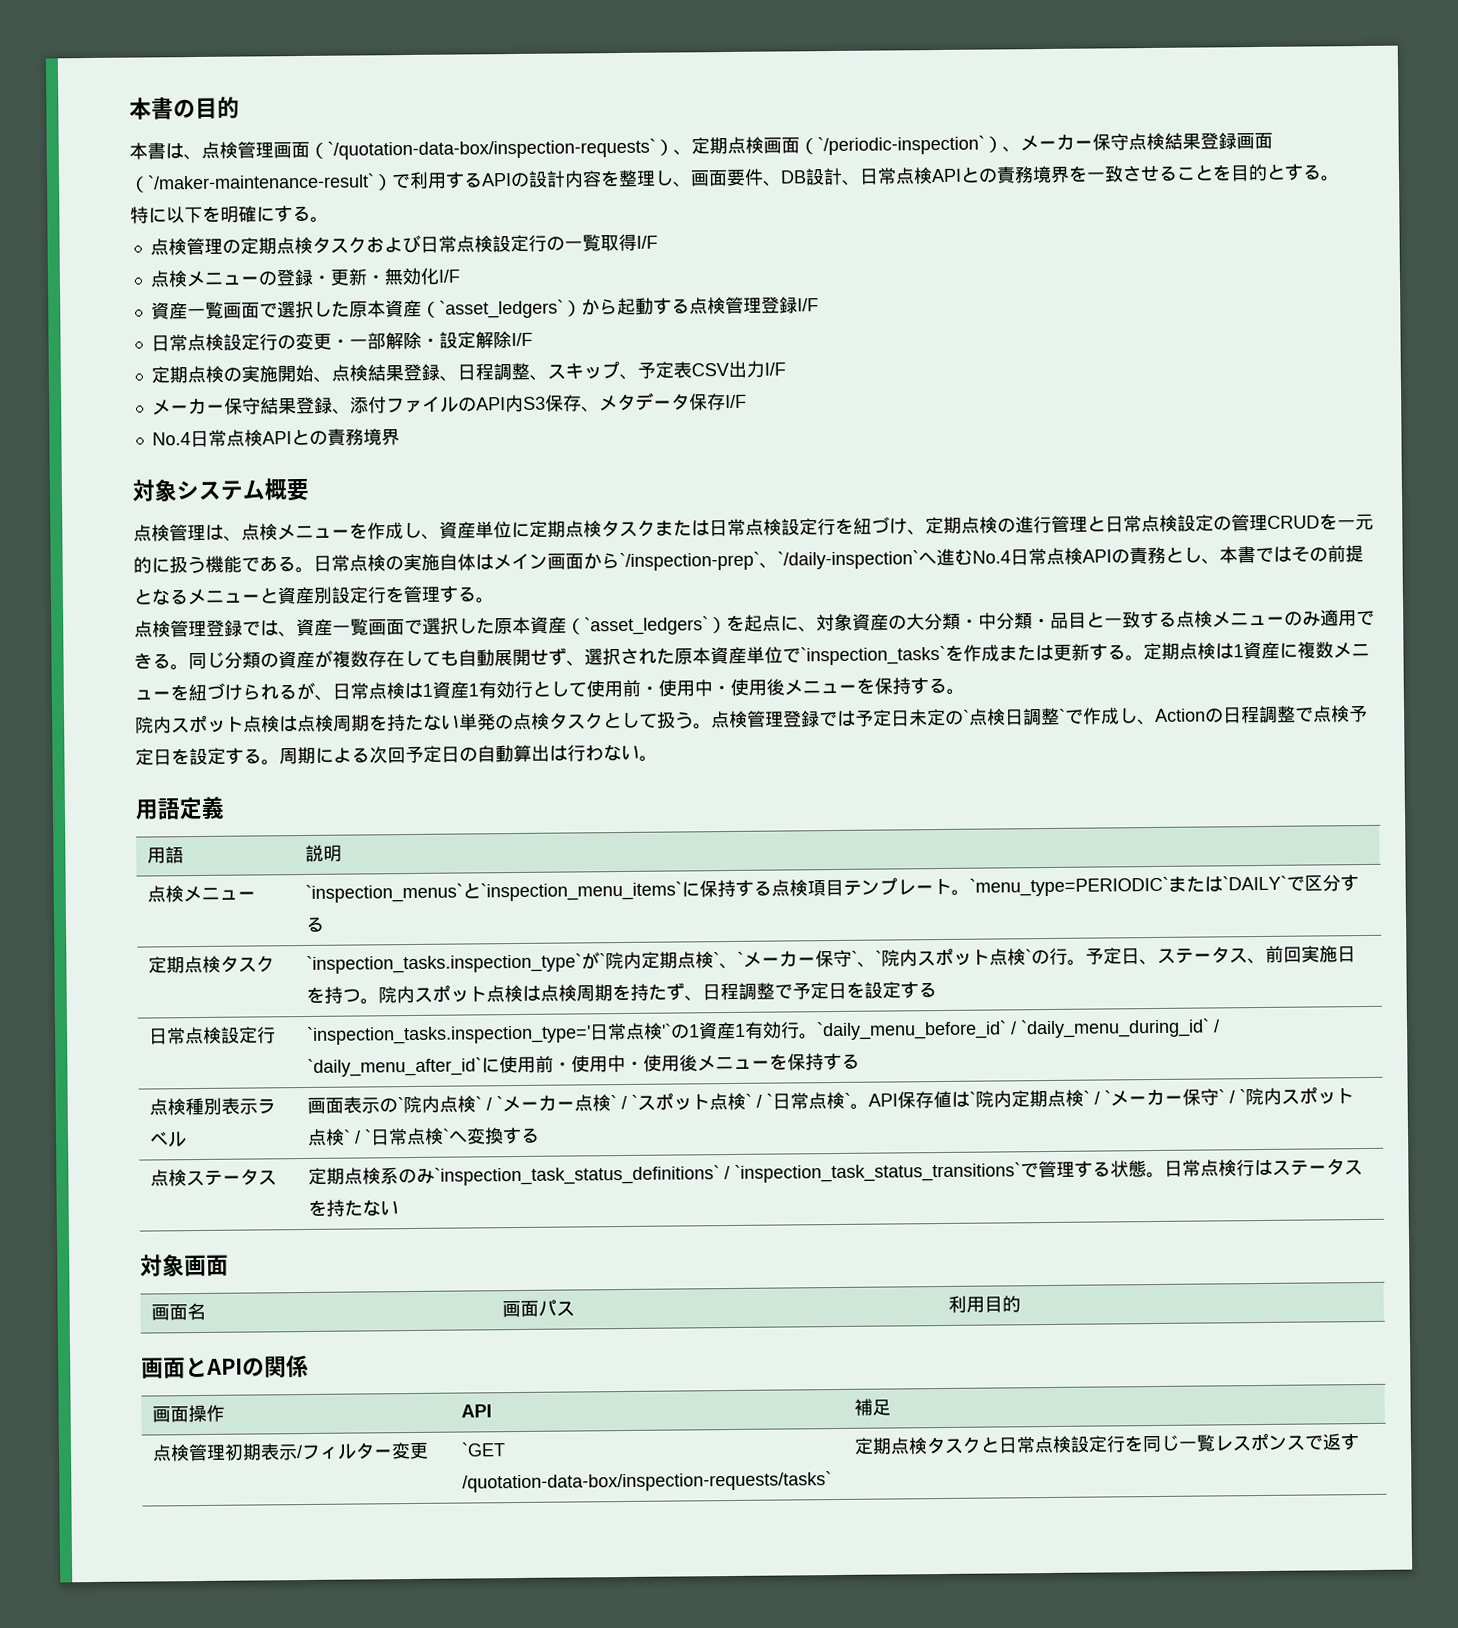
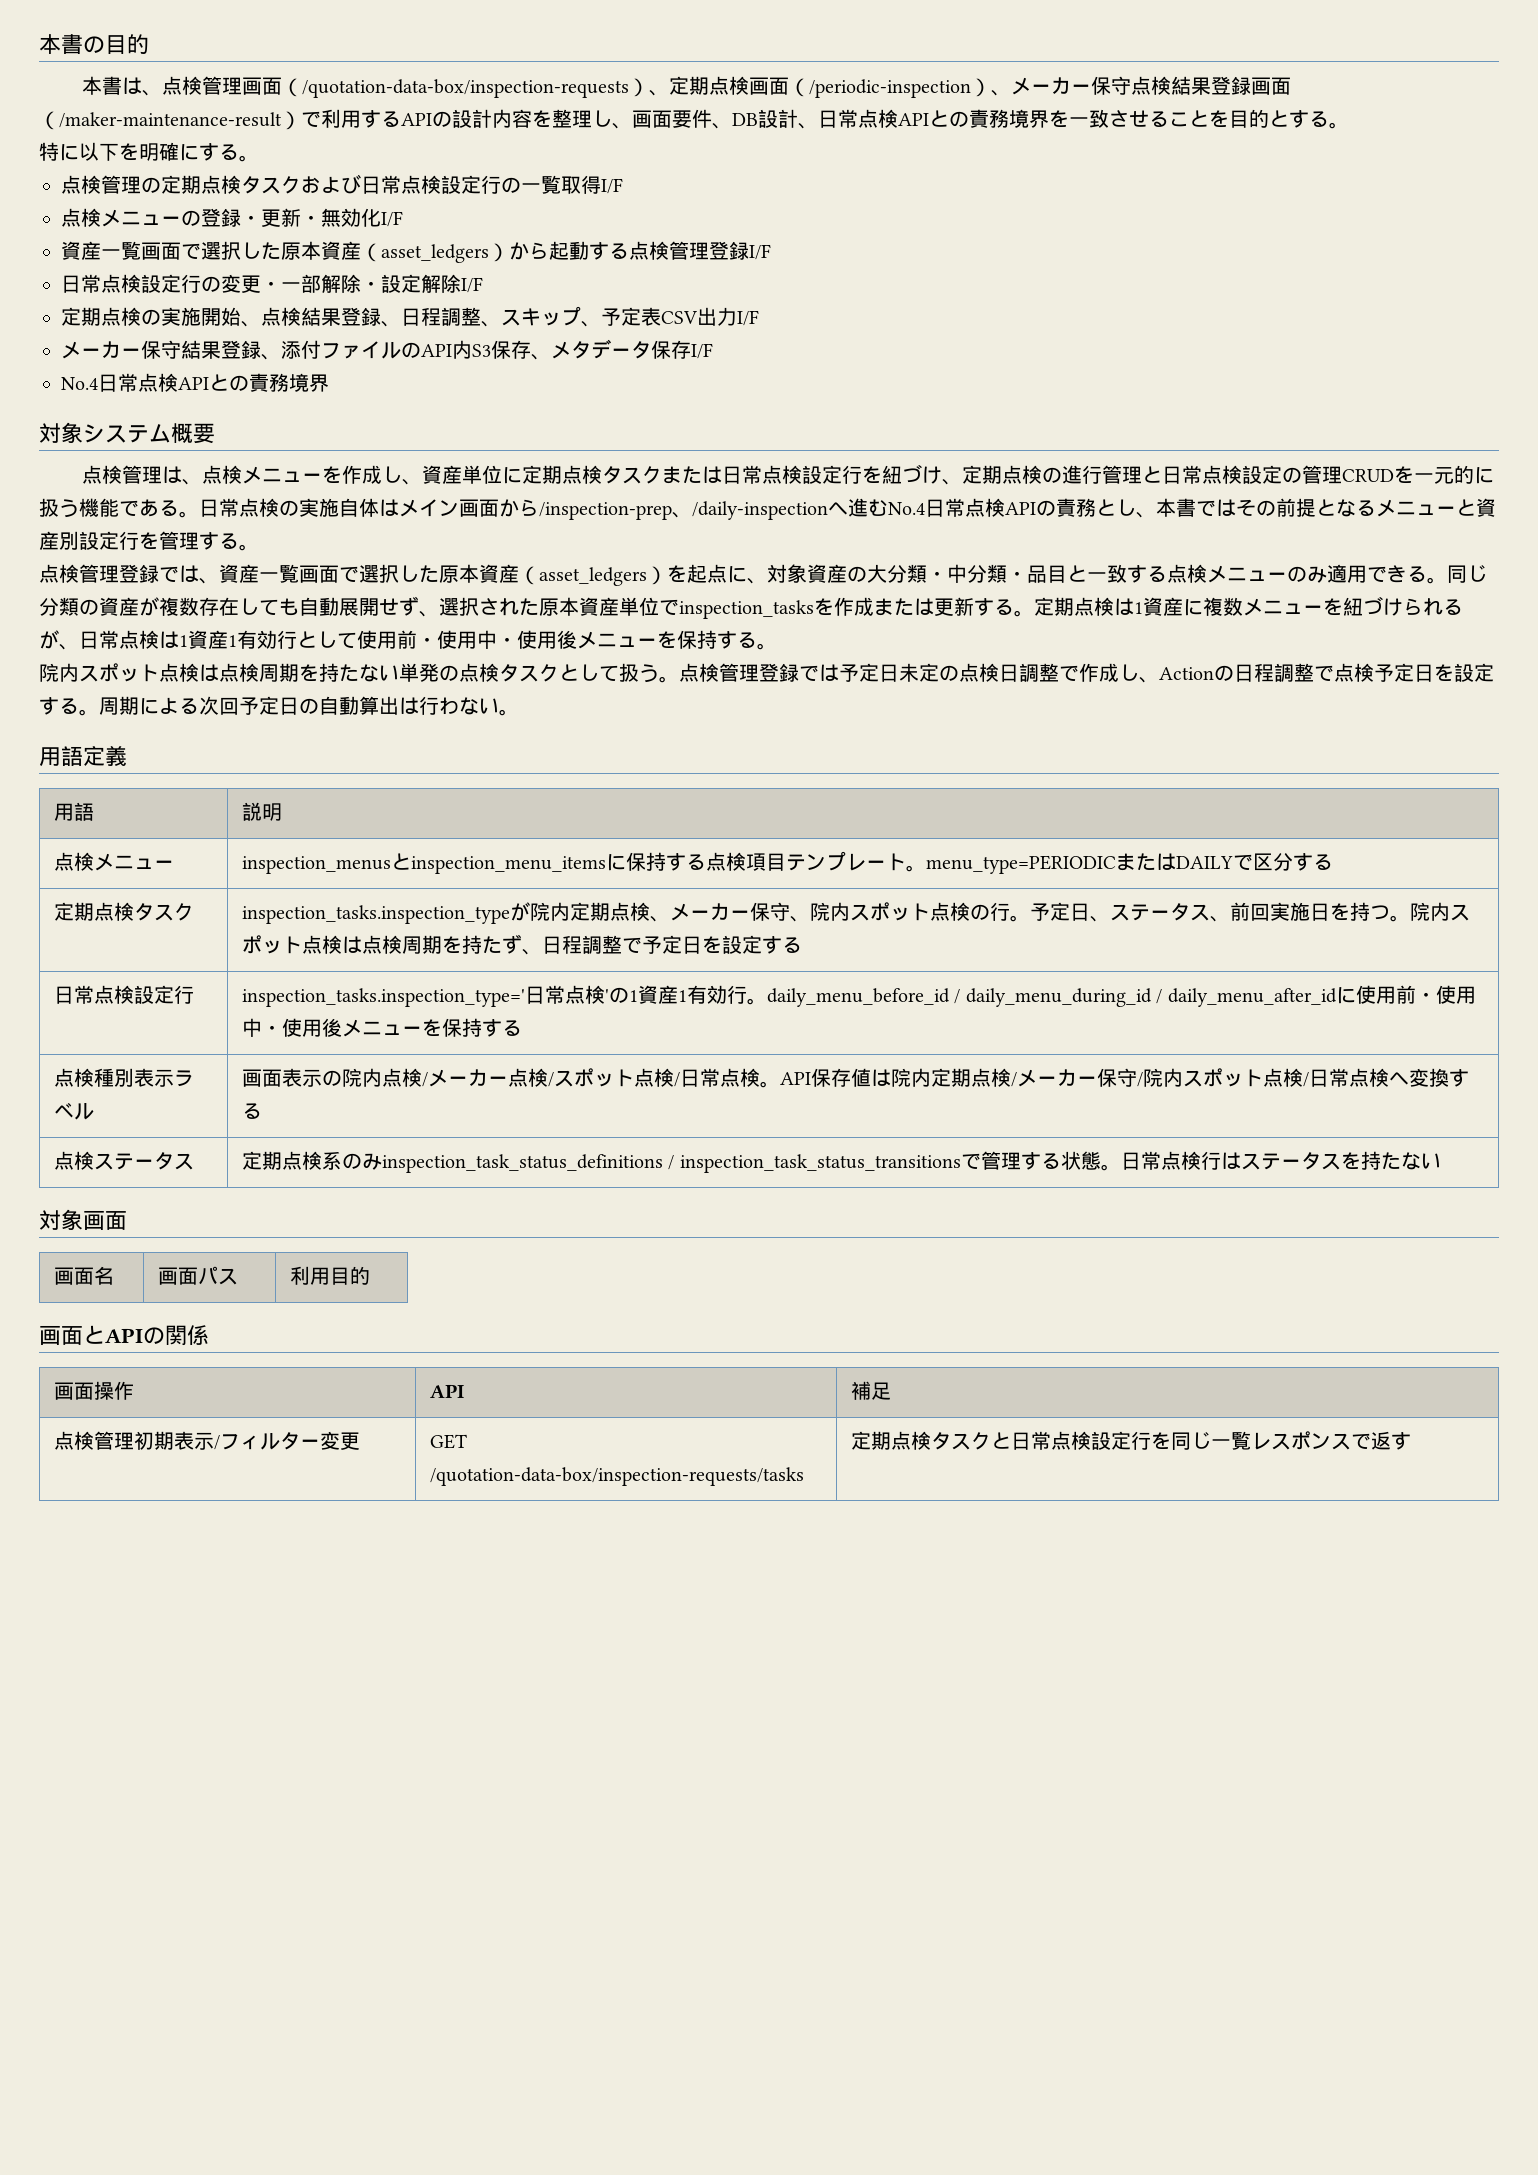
[327,138,656,160] `/quotation-data-box/inspection-requests` -> [302,79,630,98] /quotation-data-box/inspection-requests
[817,135,985,156] `/periodic-inspection` -> [809,79,972,98] /periodic-inspection
[147,173,375,190] `/maker-maintenance-result` -> [59,112,282,128] /maker-maintenance-result
[438,299,564,319] `asset_ledgers` -> [381,244,489,263] asset_ledgers
[619,550,919,572] `/inspection-prep`、`/daily-inspection` -> [539,501,828,520] /inspection-prep、/daily-inspection
[584,616,709,636] `asset_ledgers` -> [539,567,647,586] asset_ledgers
[800,645,946,666] `inspection_tasks` -> [679,600,814,619] inspection_tasks
[963,709,970,724] ` -> (959, 673) none
[1059,708,1066,723] ` -> (1059, 672) none
[305,881,683,903] `inspection_menus`と`inspection_menu_items` -> [241,853,606,874] inspection_menusとinspection_menu_items
[969,875,1288,897] `menu_type=PERIODIC`または`DAILY` -> [925,853,1233,874] menu_type=PERIODICまたはDAILY
[306,947,1033,974] `inspection_tasks.inspection_type`が`院内定期点検`、`メーカー保守`、`院内スポット点検` -> [241,902,970,924] inspection_tasks.inspection_typeが院内定期点検、メーカー保守、院内スポット点検
[306,1022,673,1045] `inspection_tasks.inspection_type='日常点検'` -> [241,985,609,1007] inspection_tasks.inspection_type='日常点検'
[816,1018,1221,1041] [307,1057,483,1077] `daily_menu_before_id` / `daily_menu_during_id` / `daily_menu_after_id` -> [766,988,1337,1007] daily_menu_before_id / daily_menu_during_id / daily_menu_after_id
[397,1097,405,1112] ` -> (342, 1078) none
[475,1091,852,1113] ` / `メーカー点検` / `スポット点検` / `日常点検` -> [421,1068,760,1087] /メーカー点検/スポット点検/日常点検
[969,1086,1355,1108] [307,1127,451,1146] `院内定期点検` / `メーカー保守` / `院内スポット点検` / `日常点検` -> [890,1068,1389,1087] 院内定期点検/メーカー保守/院内スポット点検/日常点検
[434,1162,1022,1186] `inspection_task_status_definitions` / `inspection_task_status_transitions` -> [381,1154,961,1173] inspection_task_status_definitions / inspection_task_status_transitions
[461,1442,507,1457] [462,1471,833,1493] `GET /quotation-data-box/inspection-requests/tasks` -> [429,1434,467,1449] [429,1467,804,1486] GET /quotation-data-box/inspection-requests/tasks

